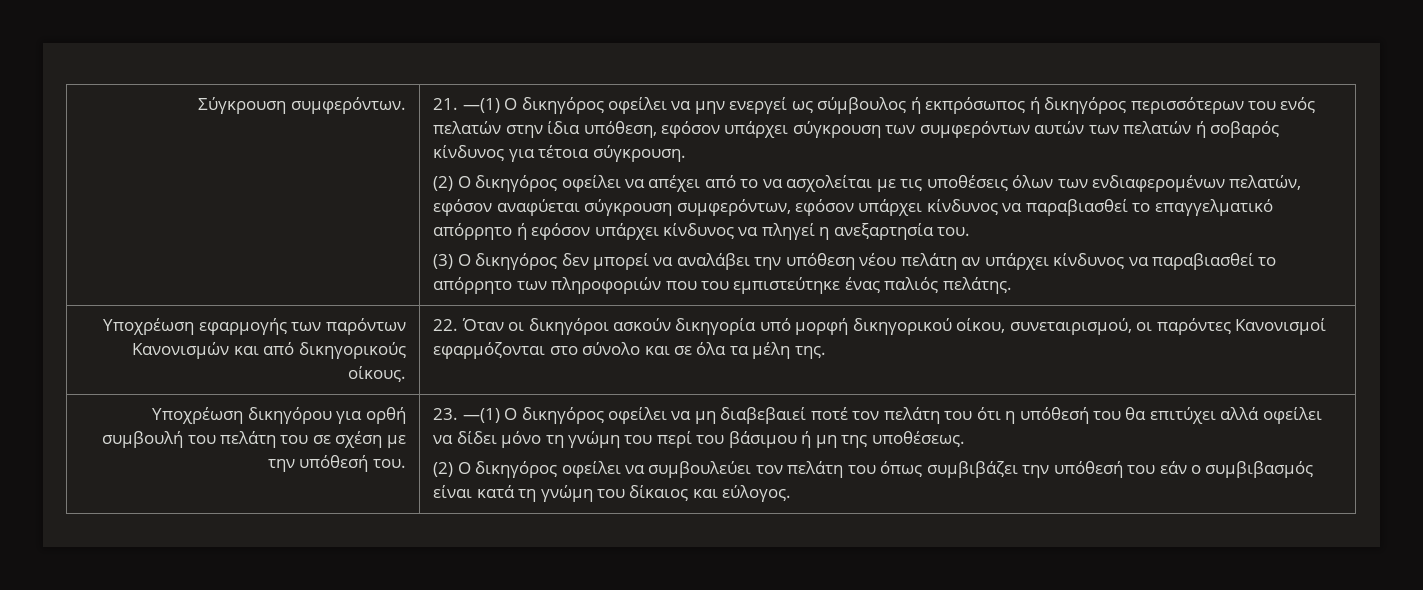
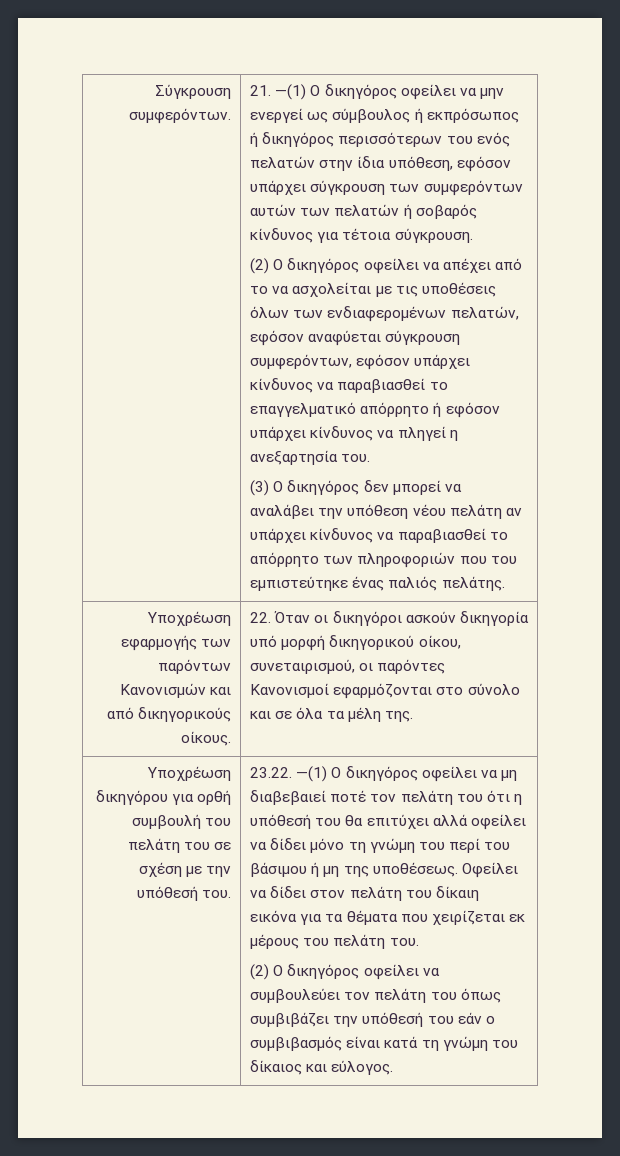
[433,408,459,420] 23. -> [249,767,292,778] 23.22.
(965, 439) none -> [461,862,518,878] [249,886,479,901] [249,910,526,925] [249,934,419,949] Οφείλει να δίδει στον πελάτη του δίκαιη εικόνα για τα θέματα που χειρίζεται εκ μέρους του πελάτη του.

